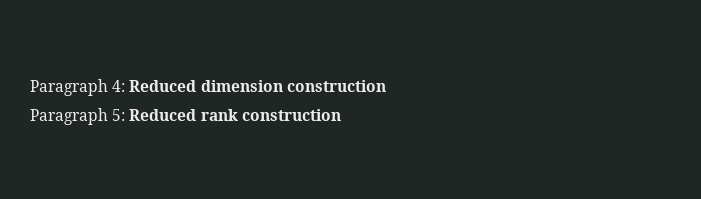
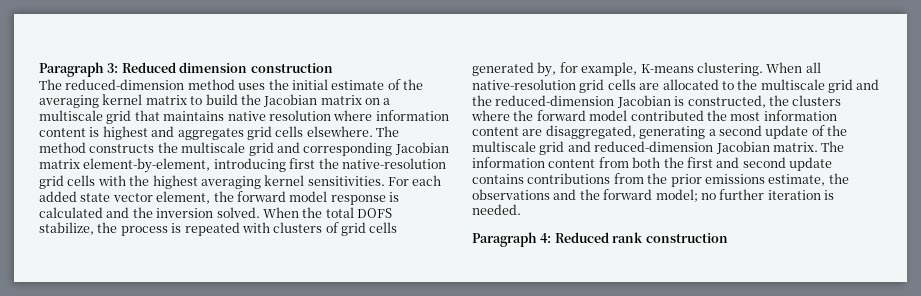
[30,79,126,96] Paragraph 4: -> [39,62,119,77] Paragraph 3:
[30,108,126,125] // Paragraph 5: -> [39,79,423,90] [39,94,391,108] [39,110,449,124] [39,126,399,140] [39,142,449,156] [39,158,446,173] [39,175,442,189] [39,191,399,205] [39,207,392,218] [39,222,398,236] [472,62,821,77] [472,79,880,93] [472,95,842,108] [471,110,837,121] [472,125,847,139] [472,141,845,155] [472,157,832,171] [472,173,849,187] [472,189,834,202] [472,204,521,215] [472,232,552,247] // The reduced-dimension method uses the initial estimate of the averaging kernel matrix to build the Jacobian matrix on a multiscale grid that maintains native resolution where information content is highest and aggregates grid cells elsewhere. The method constructs the multiscale grid and corresponding Jacobian matrix element-by-element, introducing first the native-resolution grid cells with the highest averaging kernel sensitivities. For each added state vector element, the forward model response is calculated and the inversion solved. When the total DOFS stabilize, the process is repeated with clusters of grid cells generated by, for example, K-means clustering. When all native-resolution grid cells are allocated to the multiscale grid and the reduced-dimension Jacobian is constructed, the clusters where the forward model contributed the most information content are disaggregated, generating a second update of the multiscale grid and reduced-dimension Jacobian matrix. The information content from both the first and second update contains contributions from the prior emissions estimate, the observations and the forward model; no further iteration is needed. // Paragraph 4:

